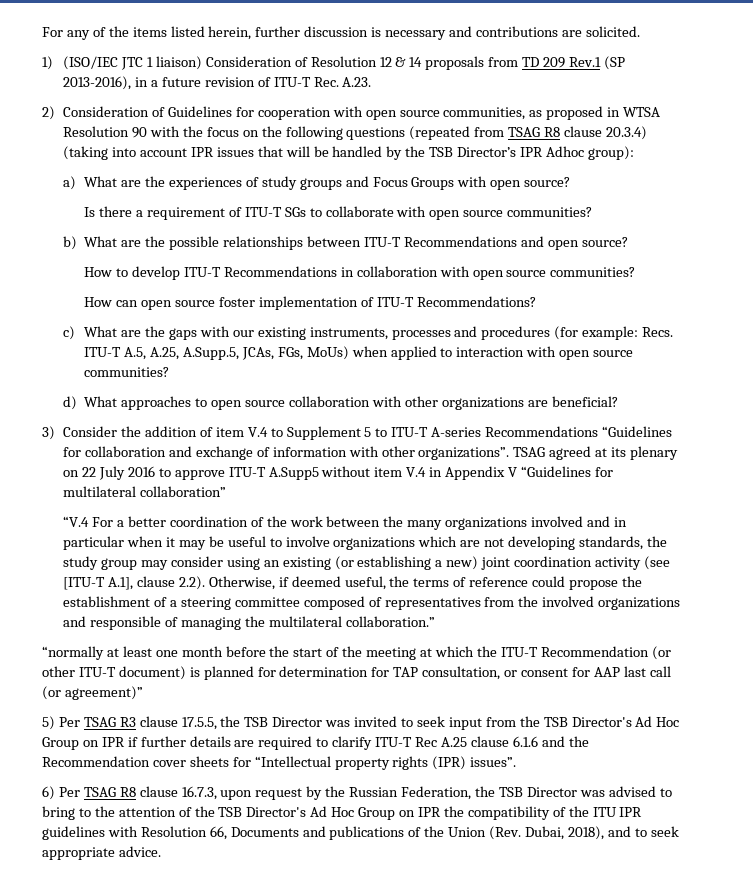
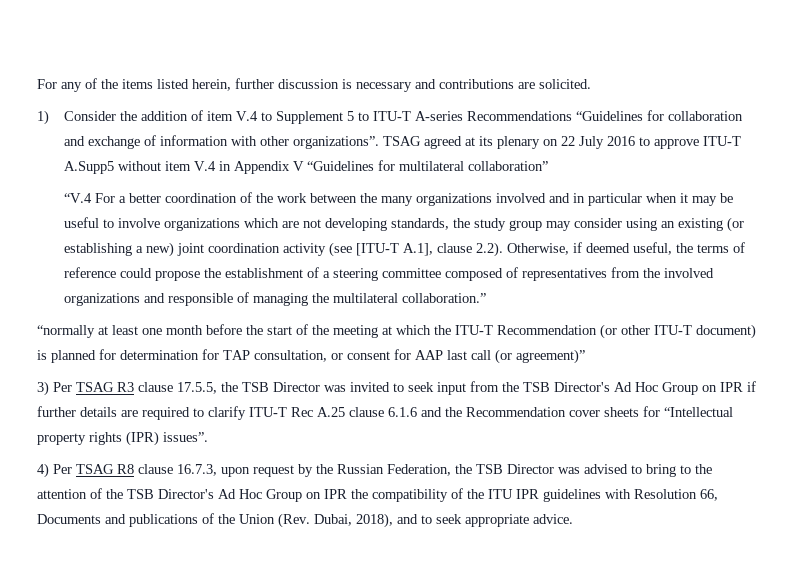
[63,56,625,70] [63,76,372,90] [42,106,661,120] [63,126,647,140] [63,146,634,160] [63,176,571,190] [84,206,593,220] [63,236,628,250] [84,266,636,280] [84,296,536,310] [63,326,674,340] [84,346,634,360] [84,367,170,377] [63,396,618,410] [42,426,55,440] (ISO/IEC JTC 1 liaison) Consideration of Resolution 12 & 14 proposals from TD 209 Rev.1 (SP 2013-2016), in a future revision of ITU-T Rec. A.23. // 2) Consideration of Guidelines for cooperation with open source communities, as proposed in WTSA Resolution 90 with the focus on the following questions (repeated from TSAG R8 clause 20.3.4) (taking into account IPR issues that will be handled by the TSB Director’s IPR Adhoc group): // a) What are the experiences of study groups and Focus Groups with open source? // Is there a requirement of ITU-T SGs to collaborate with open source communities? // b) What are the possible relationships between ITU-T Recommendations and open source? // How to develop ITU-T Recommendations in collaboration with open source communities? // How can open source foster implementation of ITU-T Recommendations? // c) What are the gaps with our existing instruments, processes and procedures (for example: Recs. ITU-T A.5, A.25, A.Supp.5, JCAs, FGs, MoUs) when applied to interaction with open source communities? // d) What approaches to open source collaboration with other organizations are beneficial? // 3) -> (49, 117) none
[42,716,55,730] 5) -> [37,381,49,396] 3)
[42,786,55,800] 6) -> [37,463,49,478] 4)

